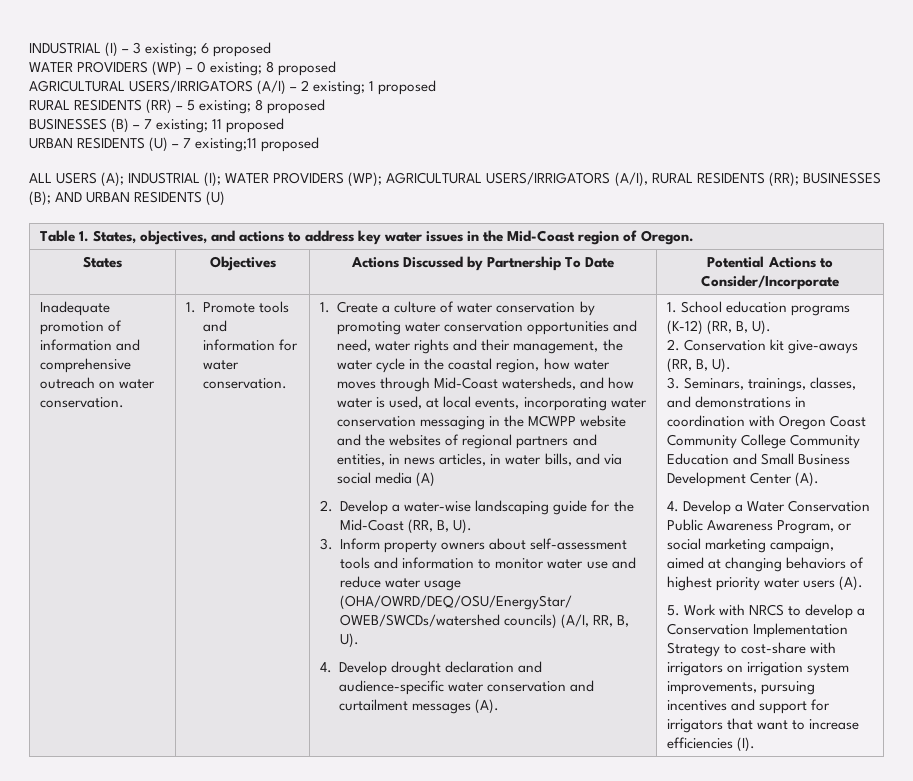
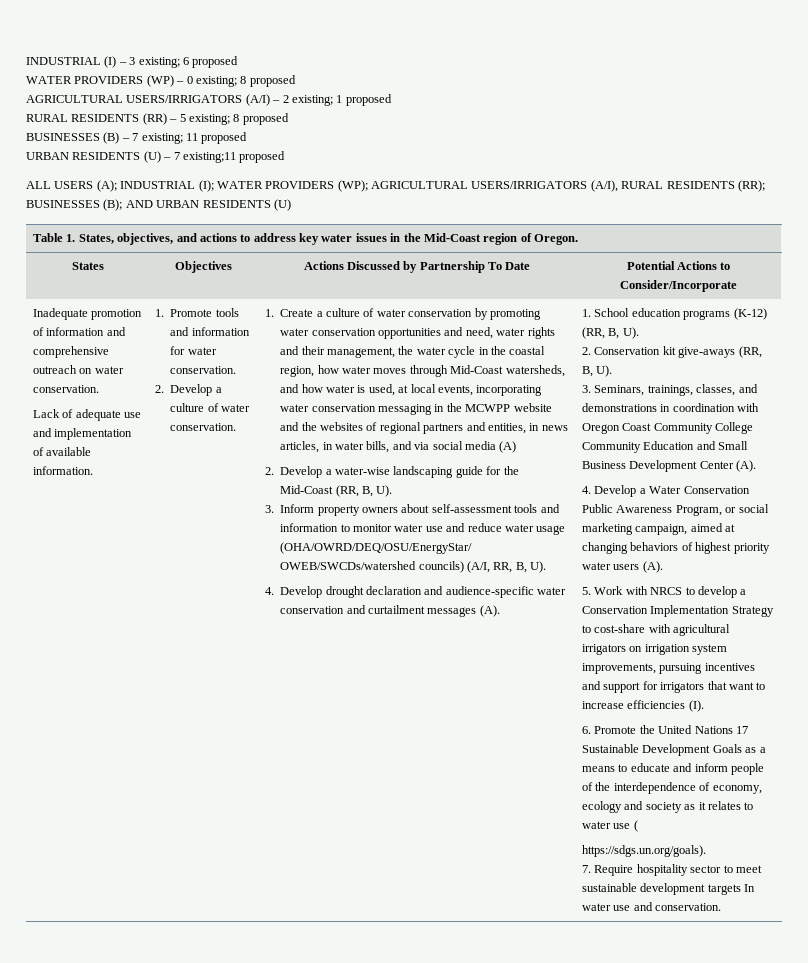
(124, 402) none -> [33,409,142,421] [33,428,133,440] [33,447,92,456] [33,466,94,475] // Lack of adequate use and implementation of available information.
(288, 383) none -> [155,384,222,396] [170,403,251,412] [170,423,237,431] // 2. Develop a culture of water conservation.
(836, 648) none -> [673,624,731,636] agricultural
(755, 744) none -> [582,725,748,734] [582,744,766,756] [582,763,764,775] [582,782,762,794] [582,801,754,813] [582,820,638,832] [582,845,707,857] [582,864,762,876] [582,883,756,895] [582,902,722,911] // 6. Promote the United Nations 17 Sustainable Development Goals as a means to educate and inform people of the interdependence of economy, ecology and society as it relates to water use ( // https://sdgs.un.org/goals). // 7. Require hospitality sector to meet sustainable development targets In water use and conservation.

